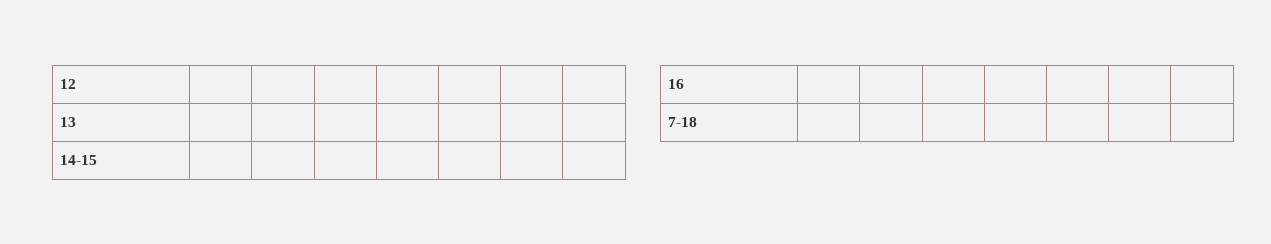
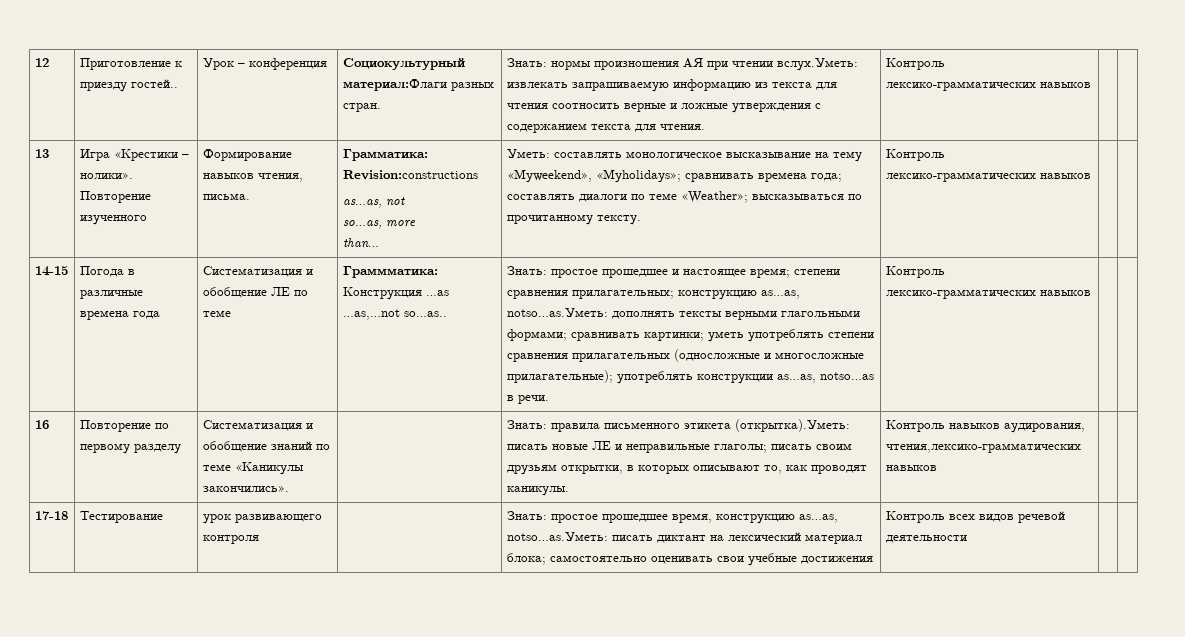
[59,117,76,127] [59,155,97,165] [667,79,684,89] [667,117,697,127] | | | | | | // 13 | | | | | | | // 14-15 | | | | | | | // 16 | | | | | | | // 7-18 | | | | | -> [79,58,182,70] [79,79,178,92] [202,58,327,70] [342,58,465,70] [342,79,494,91] [342,103,381,112] [506,58,858,71] [506,79,837,92] [506,103,821,113] [506,123,705,133] [885,58,945,70] [885,81,1091,91] [34,149,49,158] [79,149,189,161] [79,172,133,179] [79,191,151,203] [79,215,147,225] [202,149,292,161] [202,173,303,182] [202,193,250,200] [342,149,428,161] [342,170,478,180] [342,197,405,208] [342,220,416,229] [342,238,379,248] [506,149,862,162] [506,169,842,182] [506,191,862,203] [506,214,641,225] [885,149,945,161] [885,172,1091,182] [34,266,68,276] [79,266,135,277] [79,290,143,299] [79,310,160,320] [202,266,313,277] [202,287,308,298] [202,310,231,317] [342,266,438,278] [342,287,449,300] [342,309,447,320] [506,266,840,278] [506,290,800,300] [506,308,860,320] [506,329,874,342] [506,349,864,362] [506,370,874,384] [506,395,549,404] [885,266,945,278] [885,289,1091,299] [34,420,49,429] [79,420,169,432] [79,443,181,454] [202,420,313,431] [202,441,330,452] [202,462,304,475] [202,485,289,492] [506,419,850,432] [506,441,852,453] [506,464,867,475] [506,486,569,496] [885,420,1085,433] [885,443,1081,453] [885,465,937,471] [34,511,68,520] [79,511,163,523] [202,514,322,524] [202,535,259,544] [506,511,838,524] [506,532,862,544] [506,553,873,566] [885,511,1065,523] [885,535,967,543] Приготовление к приезду гостей.. | Урок – конференция | Социокультурный материал:Флаги разных стран. | Знать: нормы произношения АЯ при чтении вслух.Уметь: извлекать запрашиваемую информацию из текста для чтения соотносить верные и ложные утверждения с содержанием текста для чтения. | Контроль лексико-грамматических навыков | | // 13 | Игра «Крестики – нолики». Повторение изученного | Формирование навыков чтения, письма. | Грамматика: Revision:constructions // as…as, not // so…as, more // than… | Уметь: составлять монологическое высказывание на тему «Myweekend», «Myholidays»; сравнивать времена года; составлять диалоги по теме «Weather»; высказываться по прочитанному тексту. | Контроль лексико-грамматических навыков | | // 14-15 | Погода в различные времена года | Систематизация и обобщение ЛЕ по теме | Граммматика: Конструкция …as …as,…not so…as.. | Знать: простое прошедшее и настоящее время; степени сравнения прилагательных; конструкцию as…as, notso…as.Уметь: дополнять тексты верными глагольными формами; сравнивать картинки; уметь употреблять степени сравнения прилагательных (односложные и многосложные прилагательные); употреблять конструкции as…as, notso…as в речи. | Контроль лексико-грамматических навыков | | // 16 | Повторение по первому разделу | Систематизация и обобщение знаний по теме «Каникулы закончились». | | Знать: правила письменного этикета (открытка).Уметь: писать новые ЛЕ и неправильные глаголы; писать своим друзьям открытки, в которых описывают то, как проводят каникулы. | Контроль навыков аудирования, чтения,лексико-грамматических навыков | | // 17-18 | Тестирование | урок развивающего контроля | | Знать: простое прошедшее время, конструкцию as…as, notso…as.Уметь: писать диктант на лексический материал блока; самостоятельно оценивать свои учебные достижения | Контроль всех видов речевой деятельности

